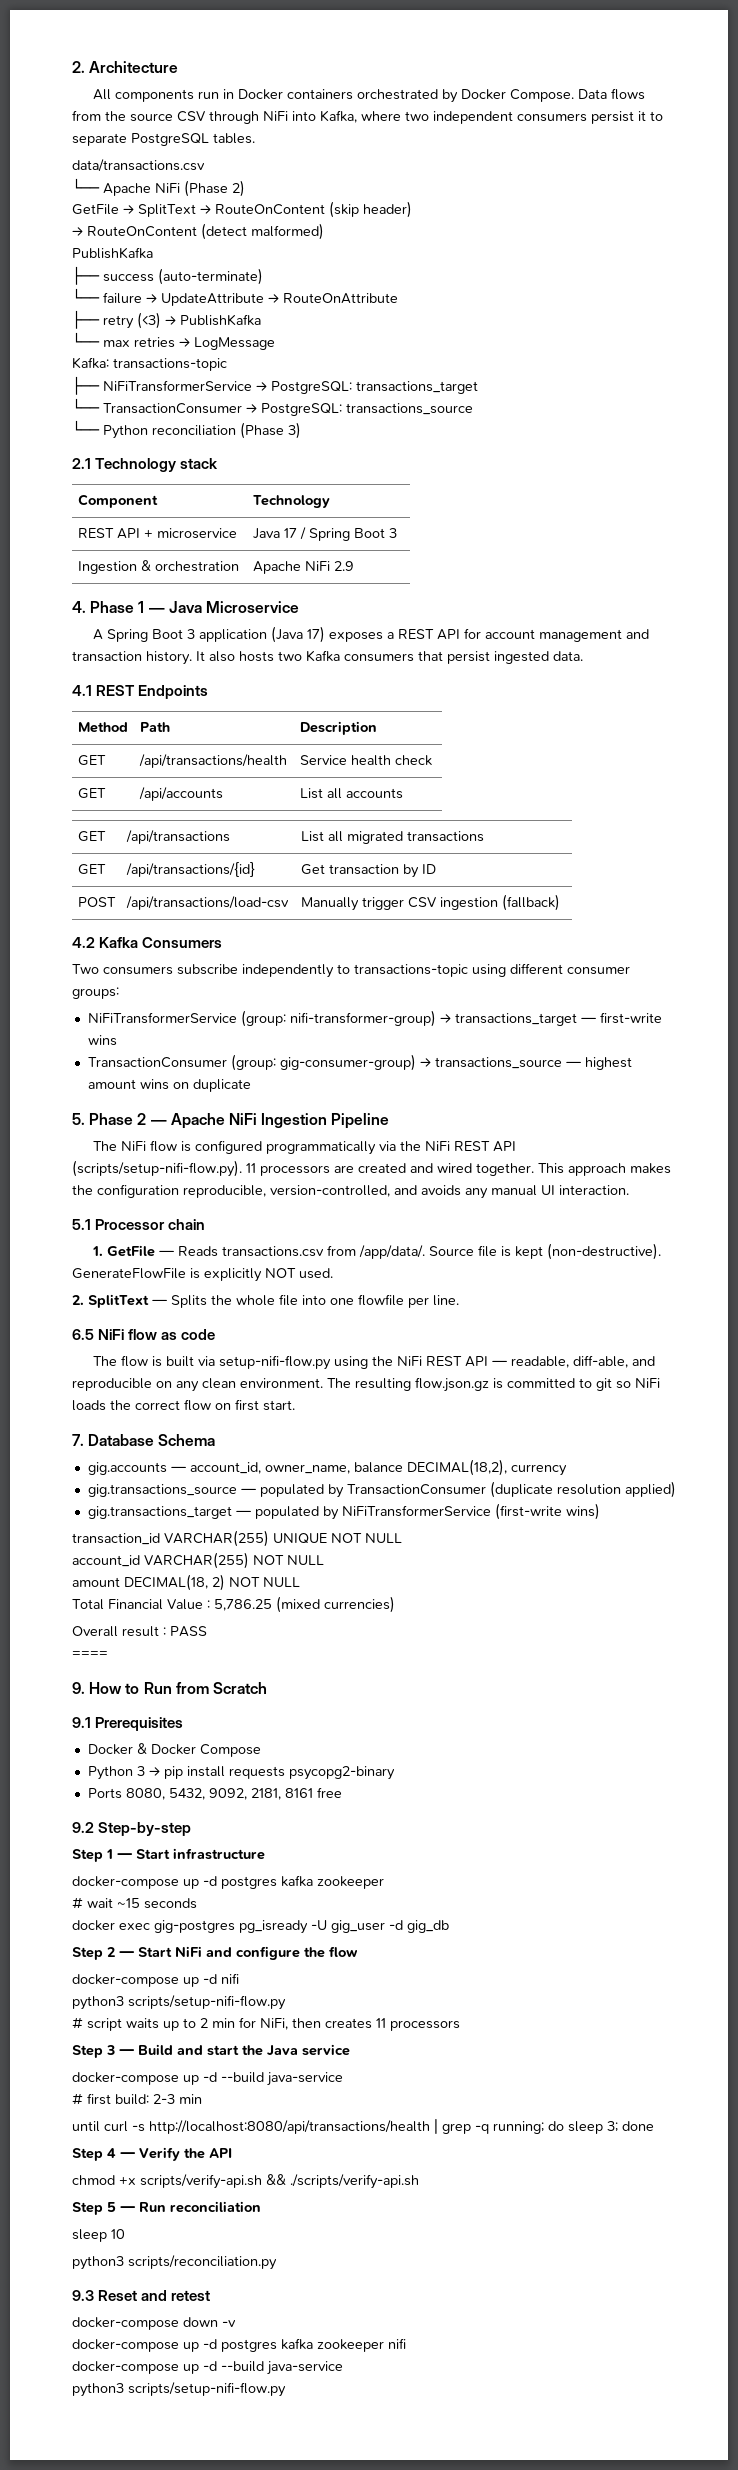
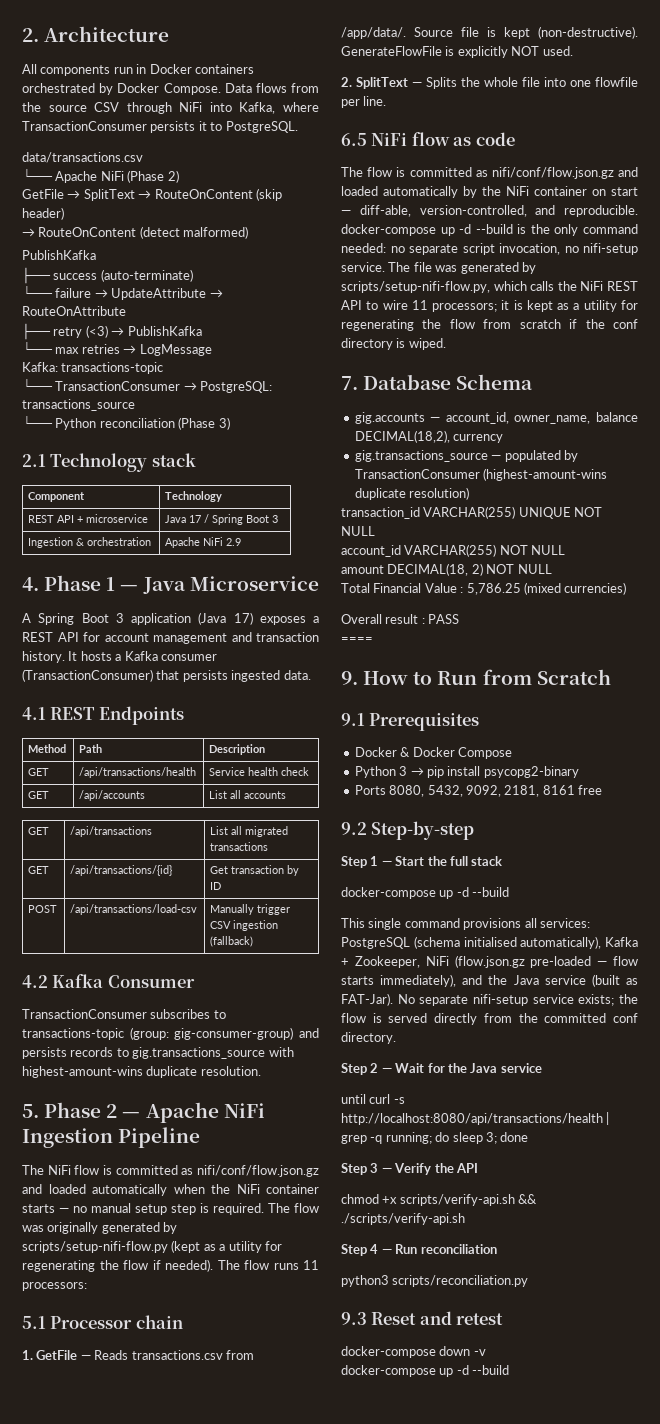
[405,111,663,124] [72,133,255,146] two independent consumers persist it to separate PostgreSQL tables. -> [22,121,298,133] TransactionConsumer persists it to PostgreSQL.
[72,376,478,395] // ├── NiFiTransformerService → PostgreSQL: transactions_target -> (164, 368) none
[209,650,490,664] also hosts two Kafka consumers that persist -> [80,651,217,661] [22,669,228,682] hosts a Kafka consumer (TransactionConsumer) that persists
[142,937,223,948] [72,963,630,978] [72,987,119,999] [87,1010,662,1027] [87,1035,117,1046] [87,1054,632,1071] [87,1079,251,1092] Consumers // Two consumers subscribe independently to transactions-topic using different consumer groups: // NiFiTransformerService (group: nifi-transformer-group) → transactions_target — first-write wins // TransactionConsumer (group: gig-consumer-group) → transactions_source — highest amount wins on duplicate -> [107,975,195,988] [22,1009,226,1019] [22,1027,320,1040] [22,1047,294,1059] [22,1066,261,1078] Consumer // TransactionConsumer subscribes to transactions-topic (group: gig-consumer-group) and persists records to gig.transactions_source with highest-amount-wins duplicate resolution.
[194,1140,516,1155] [72,1160,671,1177] [72,1184,629,1199] configured programmatically via the NiFi REST API (scripts/setup-nifi-flow.py). 11 processors are created and wired together. This approach makes the configuration reproducible, version-controlled, and avoids any manual UI interaction. -> [115,1165,319,1177] [22,1184,319,1196] [22,1203,319,1215] [22,1222,178,1234] [22,1240,282,1253] [22,1259,319,1272] [22,1282,87,1291] committed as nifi/conf/flow.json.gz and loaded automatically when the NiFi container starts — no manual setup step is required. The flow was originally generated by scripts/setup-nifi-flow.py (kept as a utility for regenerating the flow if needed). The flow runs 11 processors:
[165,1355,655,1370] [72,1377,660,1392] [72,1399,295,1411] built via setup-nifi-flow.py using the NiFi REST API — readable, diff-able, and reproducible on any clean environment. The resulting flow.json.gz is committed to git so NiFi loads the correct flow on first start. -> [409,167,638,179] [341,186,638,198] [341,205,638,217] [341,224,638,236] [341,243,638,255] [341,262,536,274] [341,281,638,293] [341,300,638,312] [341,319,638,331] [341,338,446,350] committed as nifi/conf/flow.json.gz and loaded automatically by the NiFi container on start — diff-able, version-controlled, and reproducible. docker-compose up -d --build is the only command needed: no separate script invocation, no nifi-setup service. The file was generated by scripts/setup-nifi-flow.py, which calls the NiFi REST API to wire 11 processors; it is kept as a utility for regenerating the flow from scratch if the conf directory is wiped.
[489,1481,676,1498] [87,1503,600,1520] (duplicate resolution applied) // gig.transactions_target — populated by NiFiTransformerService (first-write wins) -> [483,468,608,481] [354,487,470,500] (highest-amount-wins duplicate resolution)
[228,1766,285,1779] requests -> (481, 771) none
[173,1848,265,1860] [72,1875,384,1889] [72,1897,197,1909] [72,1920,449,1934] [72,1946,358,1960] [72,1973,239,1987] [72,1995,286,2010] [72,2017,460,2031] [72,2044,350,2058] [72,2072,343,2086] [72,2093,202,2105] infrastructure // docker-compose up -d postgres kafka zookeeper // # wait ~15 seconds // docker exec gig-postgres pg_isready -U gig_user -d gig_db // Step 2 — Start NiFi and configure the flow // docker-compose up -d nifi // python3 scripts/setup-nifi-flow.py // # script waits up to 2 min for NiFi, then creates 11 processors // Step 3 — Build and start the Java service // docker-compose up -d --build java-service // # first build: 2-3 min -> [427,856,503,866] [341,887,510,899] [341,918,590,930] [341,936,638,949] [341,955,638,968] [341,974,638,987] [341,993,638,1006] [341,1013,638,1025] [341,1032,396,1044] [341,1063,542,1075] the full stack // docker-compose up -d --build // This single command provisions all services: PostgreSQL (schema initialised automatically), Kafka + Zookeeper, NiFi (flow.json.gz pre-loaded — flow starts immediately), and the Java service (built as FAT-Jar). No separate nifi-setup service exists; the flow is served directly from the committed conf directory. // Step 2 — Wait for the Java service
[107,2148,116,2158] 4 -> [370,1163,379,1173] 3
[107,2202,116,2212] 5 -> [370,1244,379,1254] 4
[72,2229,125,2242] // sleep 10 -> (497, 1249) none
[72,2338,406,2352] [72,2361,343,2375] [72,2382,286,2397] // docker-compose up -d postgres kafka zookeeper nifi // docker-compose up -d --build java-service // python3 scripts/setup-nifi-flow.py -> [341,1365,510,1377] // docker-compose up -d --build

